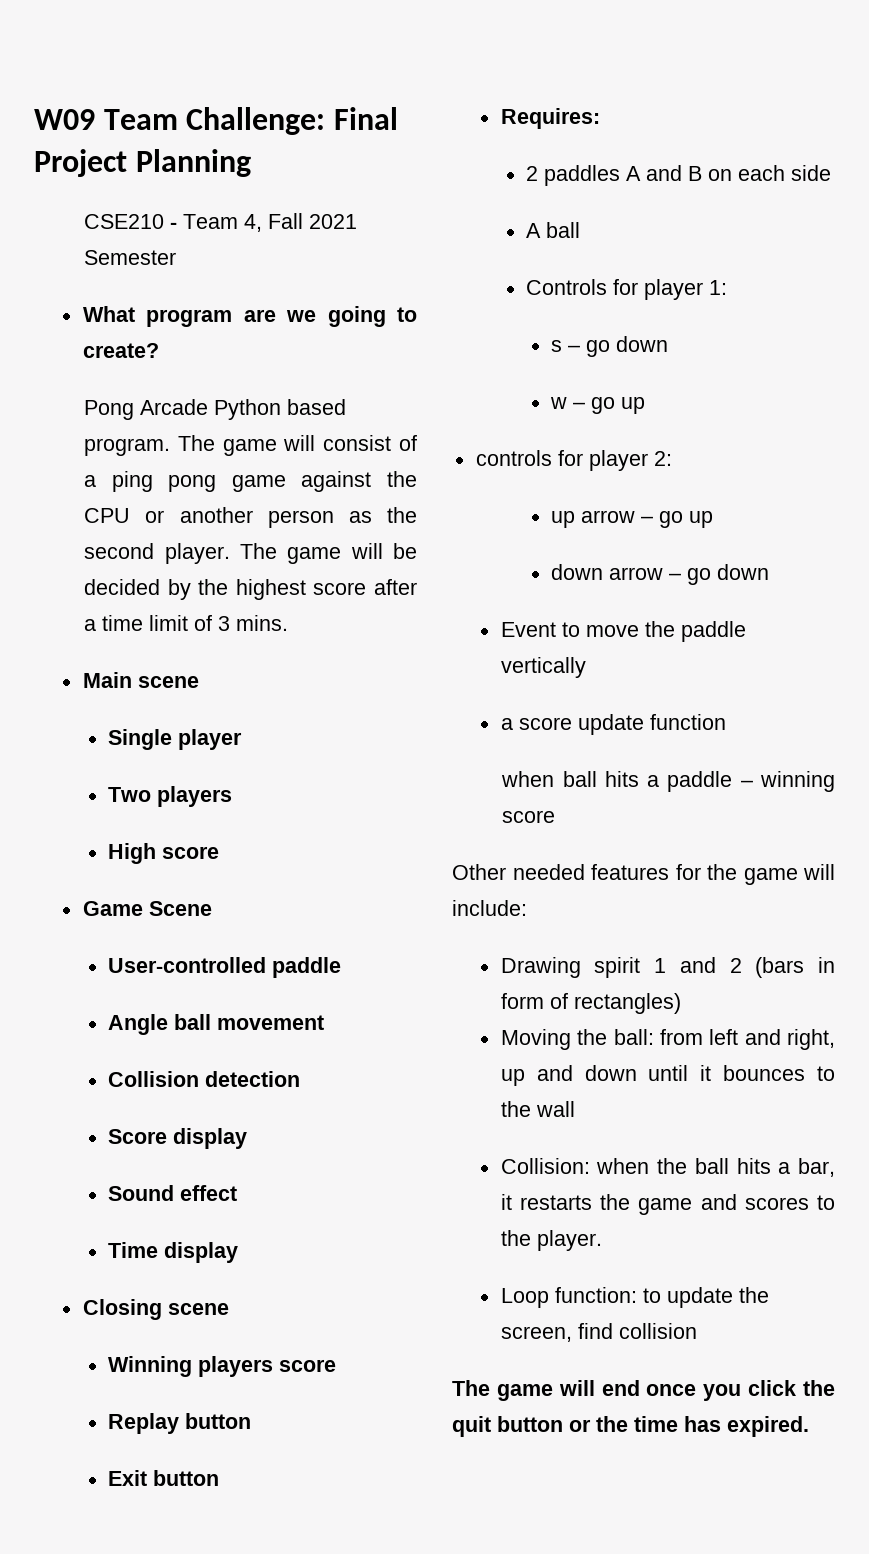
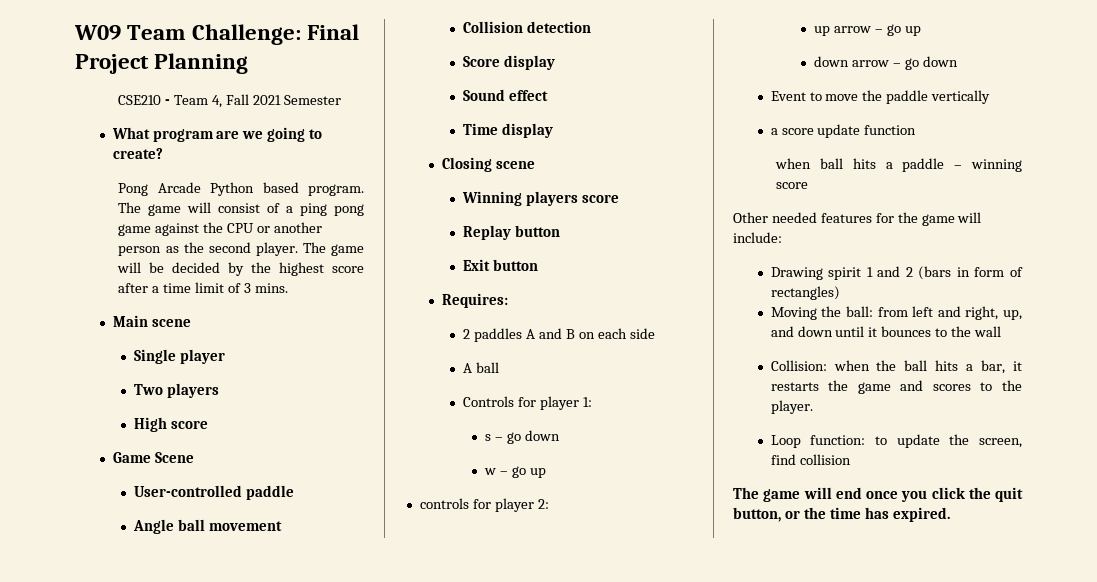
[500,1069,525,1086] up -> [1003,310,1022,320] up,
[497,1416,563,1432] button -> [733,507,781,522] button,

